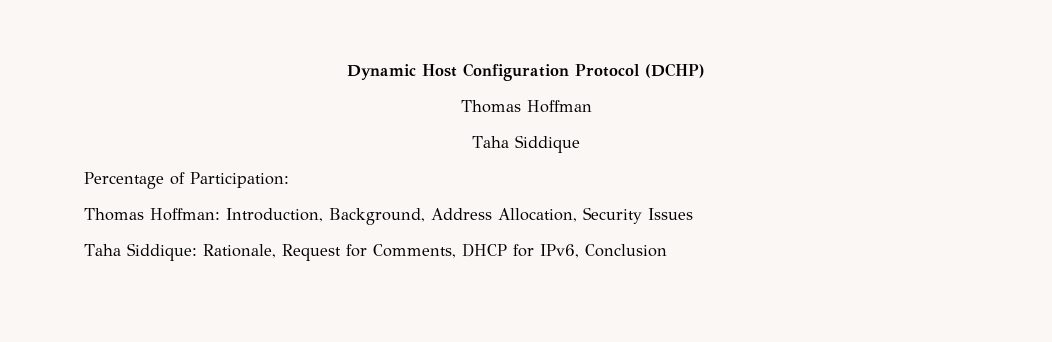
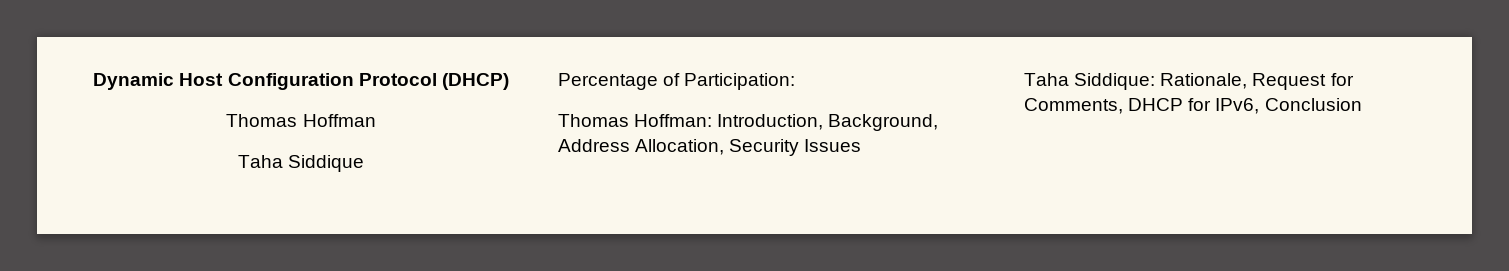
[645,63,705,78] (DCHP) -> [441,73,509,90] (DHCP)

